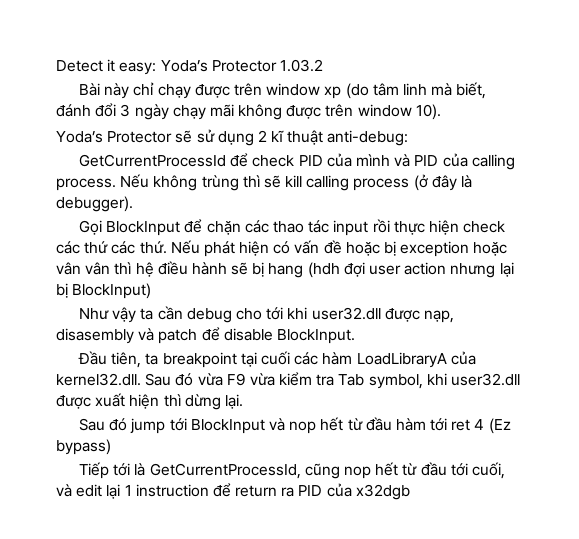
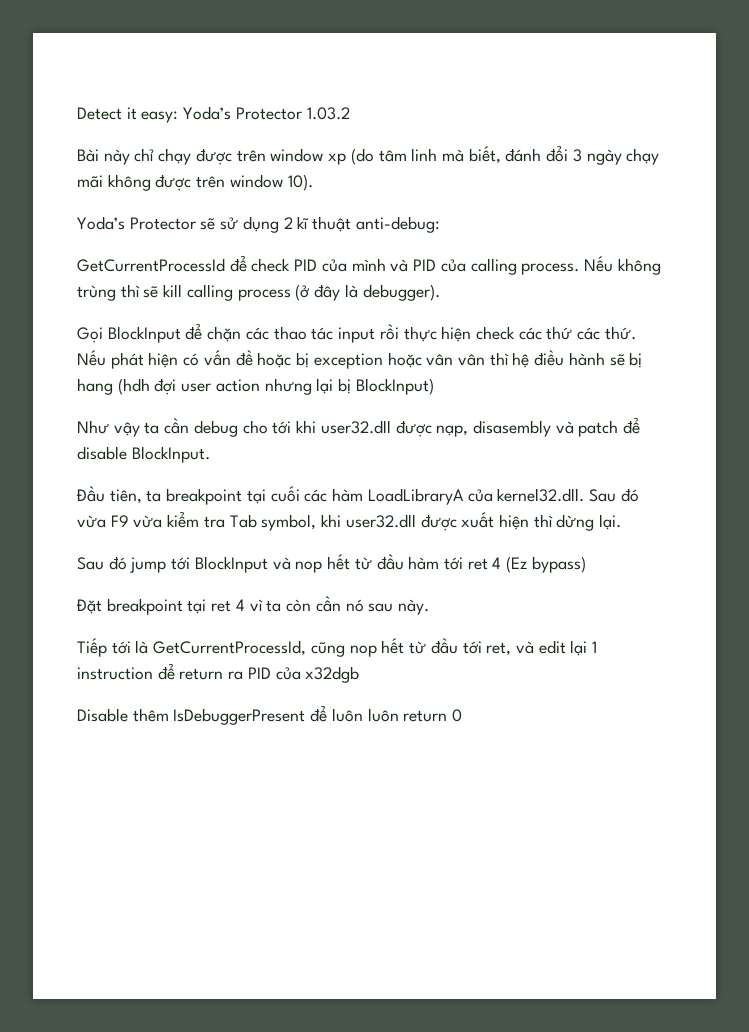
(111, 447) none -> [76,596,429,615] // Đặt breakpoint tại ret 4 vì ta còn cần nó sau này.
[471,462,505,479] cuối, -> [486,642,512,656] ret,
(410, 492) none -> [77,705,463,725] // Disable thêm IsDebuggerPresent để luôn luôn return 0

